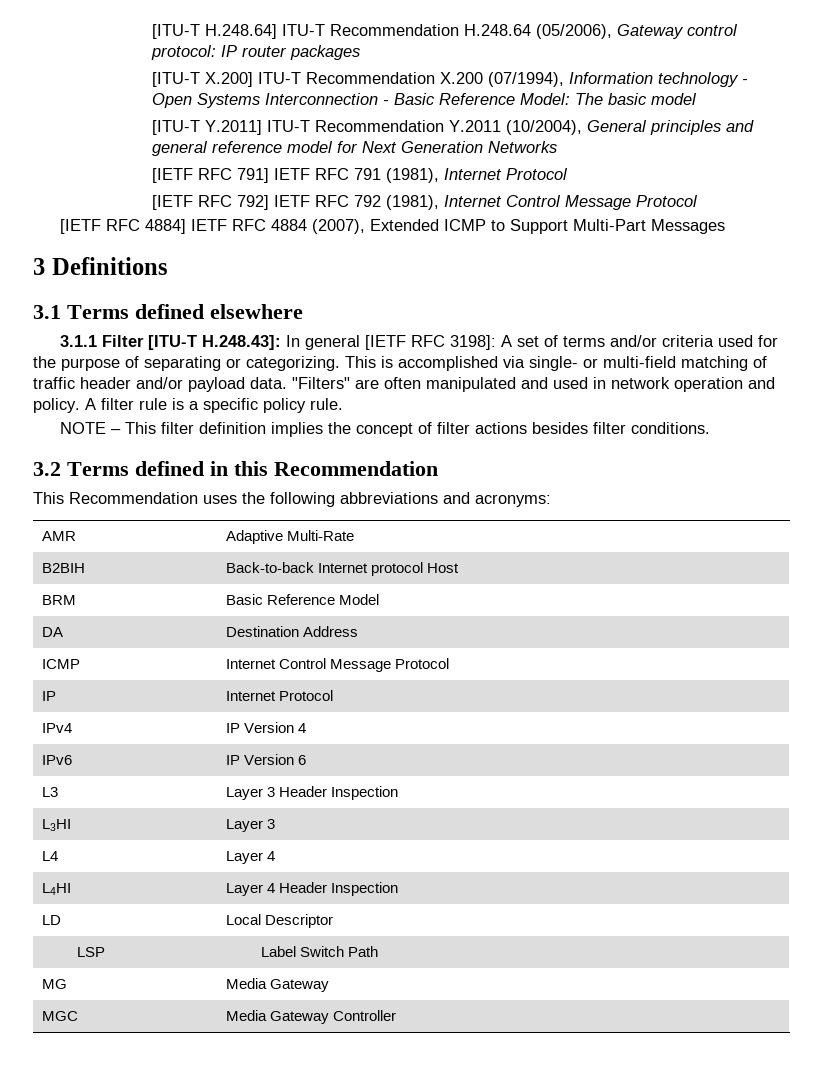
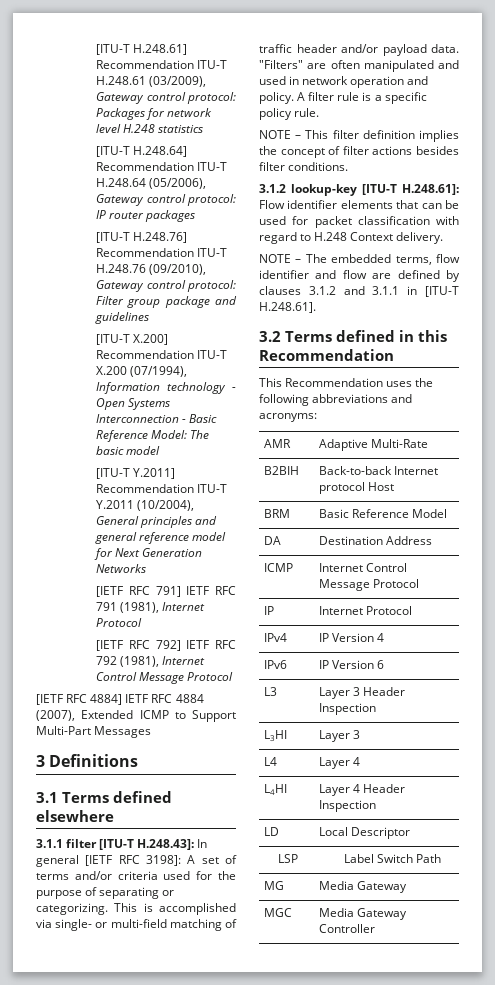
[152,24,460,39] [ITU-T H.248.64] ITU-T Recommendation -> [96,44,188,55] [96,60,228,69] [96,76,207,87] [96,92,236,104] [96,108,213,120] [96,124,204,133] [96,146,188,157] [96,162,228,171] [ITU-T H.248.61] Recommendation ITU-T H.248.61 (03/2009), Gateway control protocol: Packages for network level H.248 statistics // [ITU-T H.248.64] Recommendation ITU-T
(361, 52) none -> [96,232,188,243] [96,248,228,257] [96,264,207,275] [96,280,236,292] [96,296,237,308] [95,312,149,324] // [ITU-T H.248.76] Recommendation ITU-T H.248.76 (09/2010), Gateway control protocol: Filter group package and guidelines
[258,72,436,84] ITU-T Recommendation -> [96,350,228,359] Recommendation ITU-T
[267,120,445,132] ITU-T Recommendation -> [96,484,228,493] Recommendation ITU-T
[101,335,144,347] Filter -> [66,839,98,848] filter
(710, 428) none -> [259,184,459,196] [259,200,459,209] [259,216,459,228] [259,232,444,244] [259,254,460,265] [259,270,460,282] [259,286,459,297] [259,302,316,313] // 3.1.2 lookup-key [ITU-T H.248.61]: Flow identifier elements that can be used for packet classification with regard to H.248 Context delivery. // NOTE – The embedded terms, flow identifier and flow are defined by clauses 3.1.2 and 3.1.1 in [ITU-T H.248.61].

